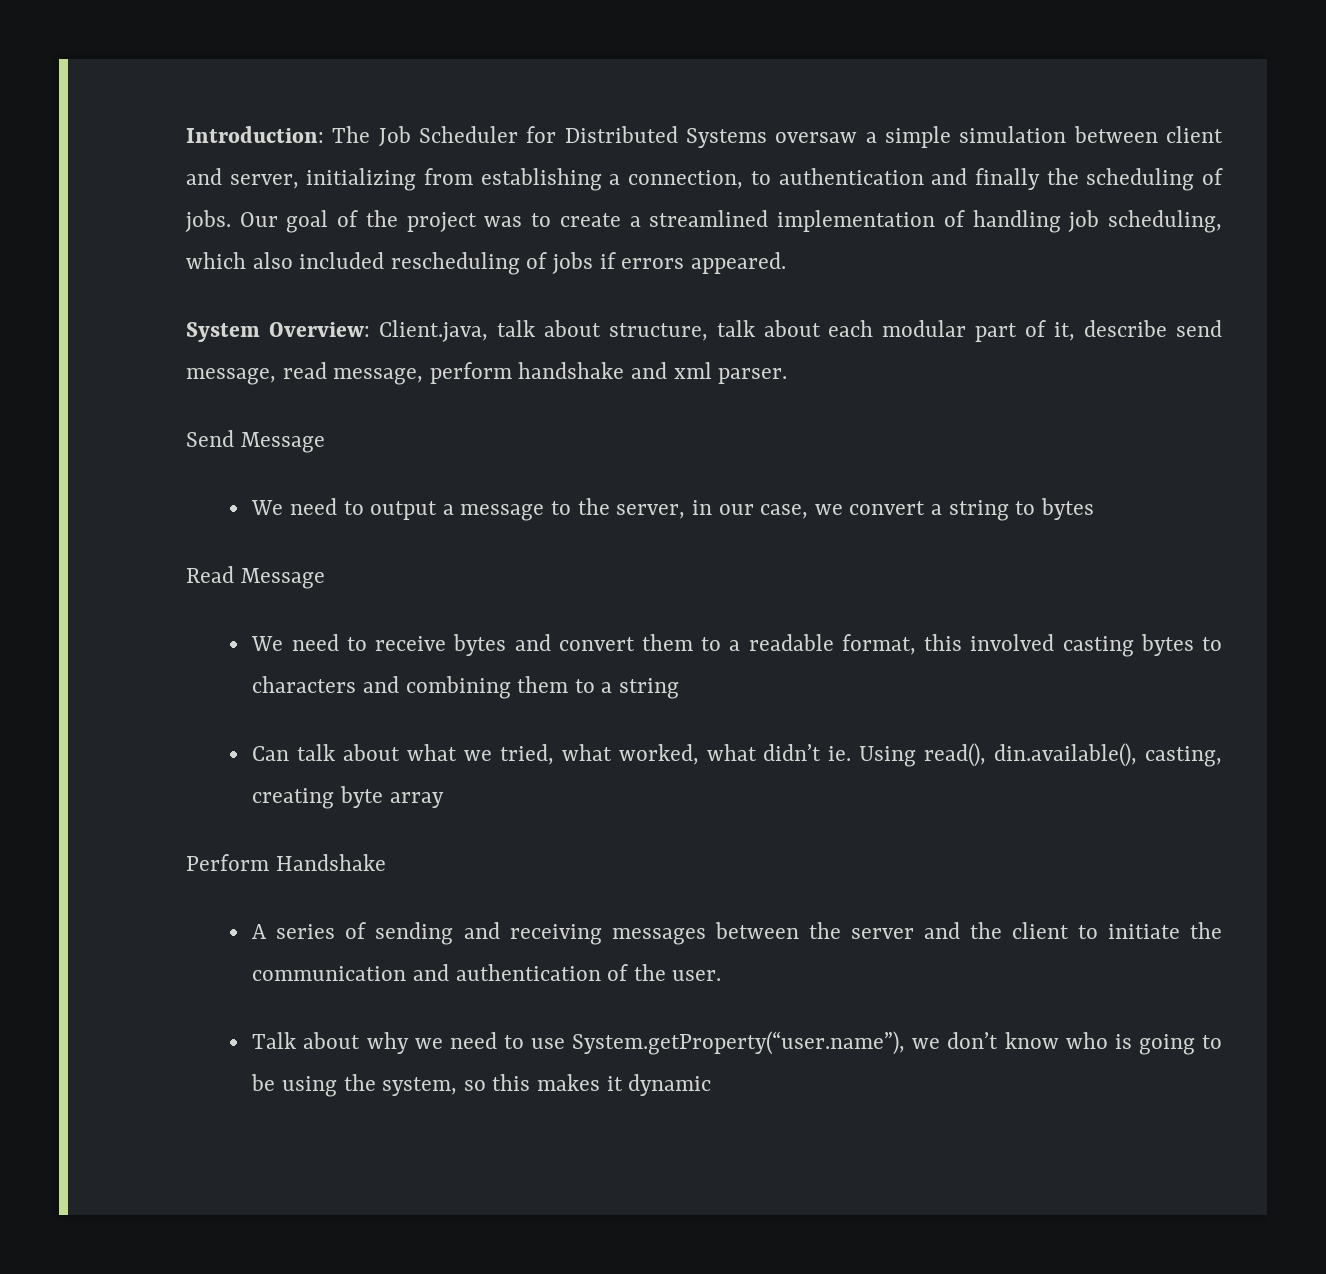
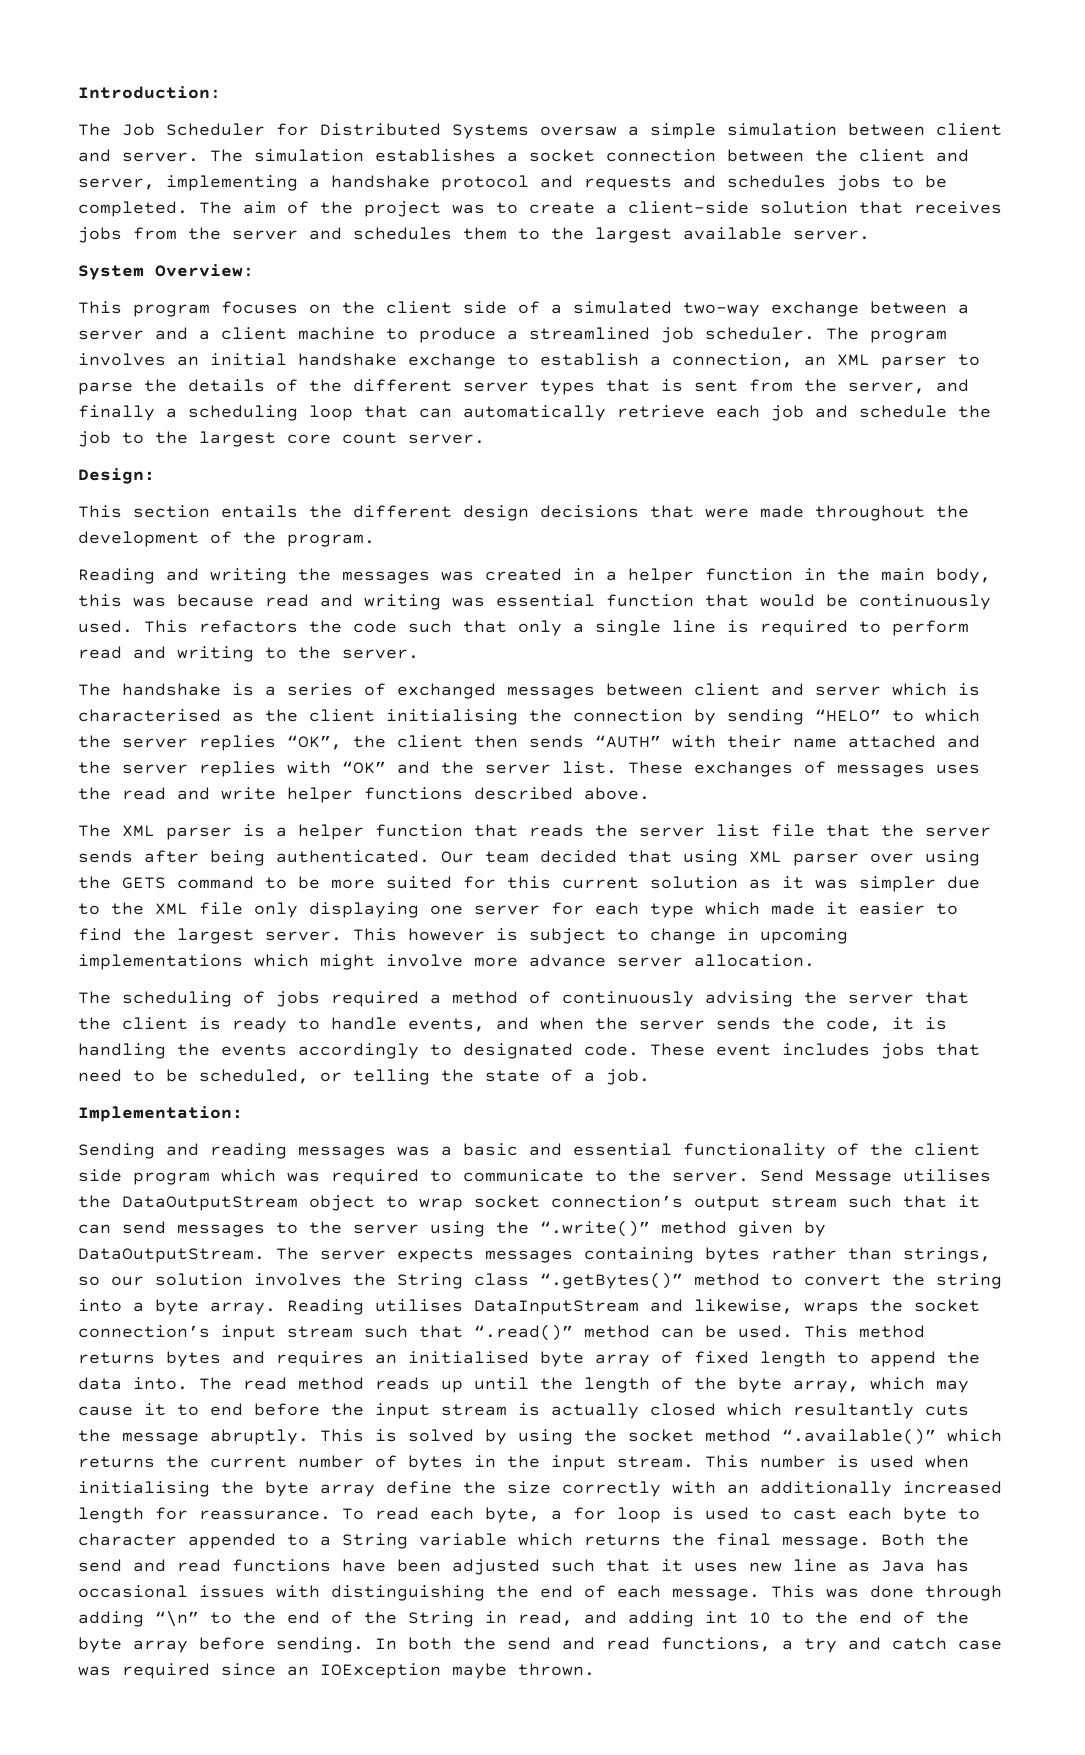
(324, 134) none -> (221, 92) //
[229,168,1224,191] [185,210,329,233] server, initializing from establishing a connection, to authentication and finally the scheduling of jobs. Our goal -> [122,149,969,162] [78,175,947,191] [78,201,276,217] server. The simulation establishes a socket connection between the client and server, implementing a handshake protocol and requests and schedules jobs to be completed. The aim
[649,210,1222,233] [186,252,786,275] [186,320,1223,342] [186,362,788,385] [186,430,325,453] [251,498,1094,521] [186,566,325,589] [251,634,1223,657] [252,676,680,699] [252,743,1222,767] [252,786,444,809] [186,854,386,871] [252,922,1222,945] [252,964,722,981] [252,1031,1223,1055] [251,1074,712,1097] streamlined implementation of handling job scheduling, which also included rescheduling of jobs if errors appeared. // System Overview: Client.java, talk about structure, talk about each modular part of it, describe send message, read message, perform handshake and xml parser. // Send Message // We need to output a message to the server, in our case, we convert a string to bytes // Read Message // We need to receive bytes and convert them to a readable format, this involved casting bytes to characters and combining them to a string // Can talk about what we tried, what worked, what didn’t ie. Using read(), din.available(), casting, creating byte array // Perform Handshake // A series of sending and receiving messages between the server and the client to initiate the communication and authentication of the user. // Talk about why we need to use System.getProperty(“user.name”), we don’t know who is going to be using the system, so this makes it dynamic -> [628,201,1002,214] [78,227,870,243] [78,264,254,280] [78,301,969,317] [78,327,947,343] [78,353,980,369] [78,379,969,395] [78,405,991,421] [78,431,485,447] [78,468,155,484] [78,505,969,521] [78,531,375,547] [78,568,991,584] [78,594,991,610] [78,620,969,636] [78,646,419,662] [78,683,980,699] [78,709,980,725] [78,735,980,751] [78,761,980,777] [78,787,650,803] [78,824,991,840] [78,850,980,866] [78,876,980,892] [78,902,958,918] [78,928,848,944] [78,954,815,970] [78,991,969,1007] [78,1017,947,1033] [78,1043,980,1059] [78,1069,650,1085] [78,1106,243,1122] [78,1143,980,1159] [78,1169,991,1185] [78,1195,980,1211] [78,1220,826,1237] [78,1247,991,1263] [78,1272,1002,1289] [78,1299,980,1315] [78,1324,925,1341] [78,1351,980,1367] [78,1377,969,1393] [78,1403,969,1419] [78,1428,1002,1445] [78,1455,969,1471] [78,1481,1002,1497] [78,1507,980,1523] [78,1533,969,1549] [78,1559,969,1575] [78,1585,1002,1601] [78,1610,969,1627] [78,1637,1002,1653] [78,1663,595,1679] client-side solution that receives jobs from the server and schedules them to the largest available server. // System Overview: // This program focuses on the client side of a simulated two-way exchange between a server and a client machine to produce a streamlined job scheduler. The program involves an initial handshake exchange to establish a connection, an XML parser to parse the details of the different server types that is sent from the server, and finally a scheduling loop that can automatically retrieve each job and schedule the job to the largest core count server. // Design: // This section entails the different design decisions that were made throughout the development of the program. // Reading and writing the messages was created in a helper function in the main body, this was because read and writing was essential function that would be continuously used. This refactors the code such that only a single line is required to perform read and writing to the server. // The handshake is a series of exchanged messages between client and server which is characterised as the client initialising the connection by sending “HELO” to which the server replies “OK”, the client then sends “AUTH” with their name attached and the server replies with “OK” and the server list. These exchanges of messages uses the read and write helper functions described above. // The XML parser is a helper function that reads the server list file that the server sends after being authenticated. Our team decided that using XML parser over using the GETS command to be more suited for this current solution as it was simpler due to the XML file only displaying one server for each type which made it easier to find the largest server. This however is subject to change in upcoming implementations which might involve more advance server allocation. // The scheduling of jobs required a method of continuously advising the server that the client is ready to handle events, and when the server sends the code, it is handling the events accordingly to designated code. These event includes jobs that need to be scheduled, or telling the state of a job. // Implementation: // Sending and reading messages was a basic and essential functionality of the client side program which was required to communicate to the server. Send Message utilises the DataOutputStream object to wrap socket connection’s output stream such that it can send messages to the server using the “.write()” method given by DataOutputStream. The server expects messages containing bytes rather than strings, so our solution involves the String class “.getBytes()” method to convert the string into a byte array. Reading utilises DataInputStream and likewise, wraps the socket connection’s input stream such that “.read()” method can be used. This method returns bytes and requires an initialised byte array of fixed length to append the data into. The read method reads up until the length of the byte array, which may cause it to end before the input stream is actually closed which resultantly cuts the message abruptly. This is solved by using the socket method “.available()” which returns the current number of bytes in the input stream. This number is used when initialising the byte array define the size correctly with an additionally increased length for reassurance. To read each byte, a for loop is used to cast each byte to character appended to a String variable which returns the final message. Both the send and read functions have been adjusted such that it uses new line as Java has occasional issues with distinguishing the end of each message. This was done through adding “\n” to the end of the String in read, and adding int 10 to the end of the byte array before sending. In both the send and read functions, a try and catch case was required since an IOException maybe thrown.

